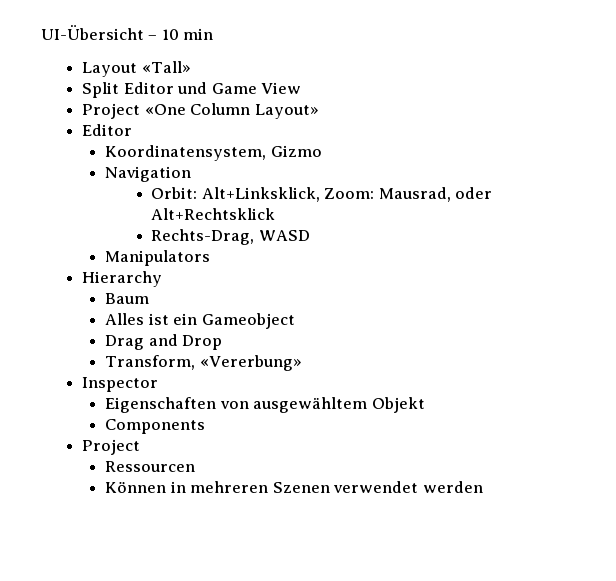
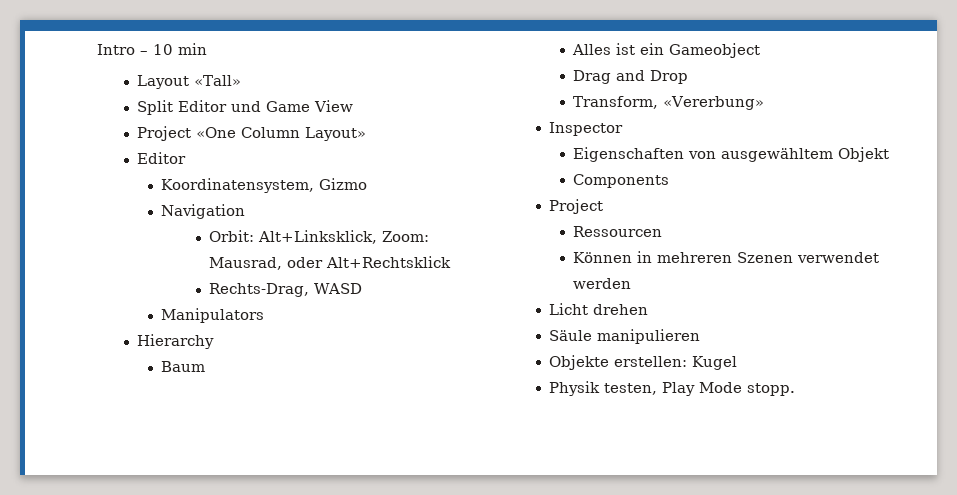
[41,25,144,40] UI-Übersicht -> [97,44,135,55] Intro
(483, 487) none -> [549,303,649,315] [549,329,701,344] [549,355,738,370] [549,381,796,396] // Licht drehen // Säule manipulieren // Objekte erstellen: Kugel // Physik testen, Play Mode stopp.

